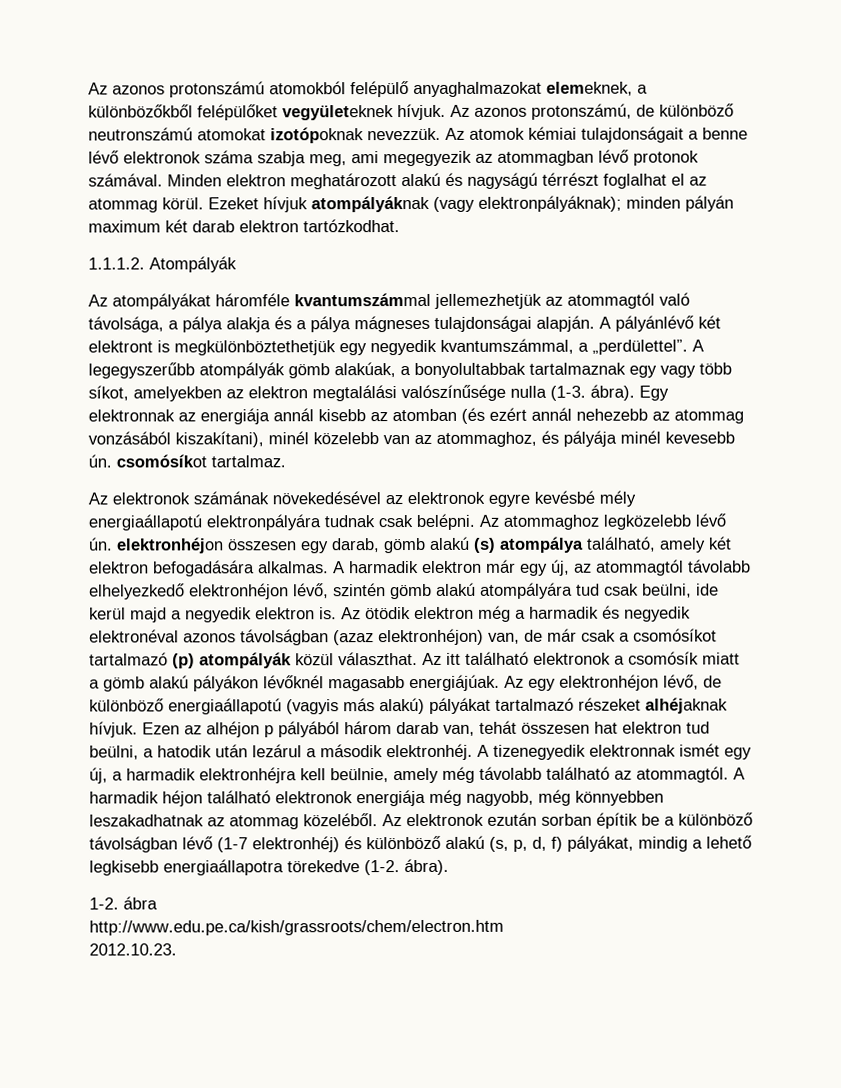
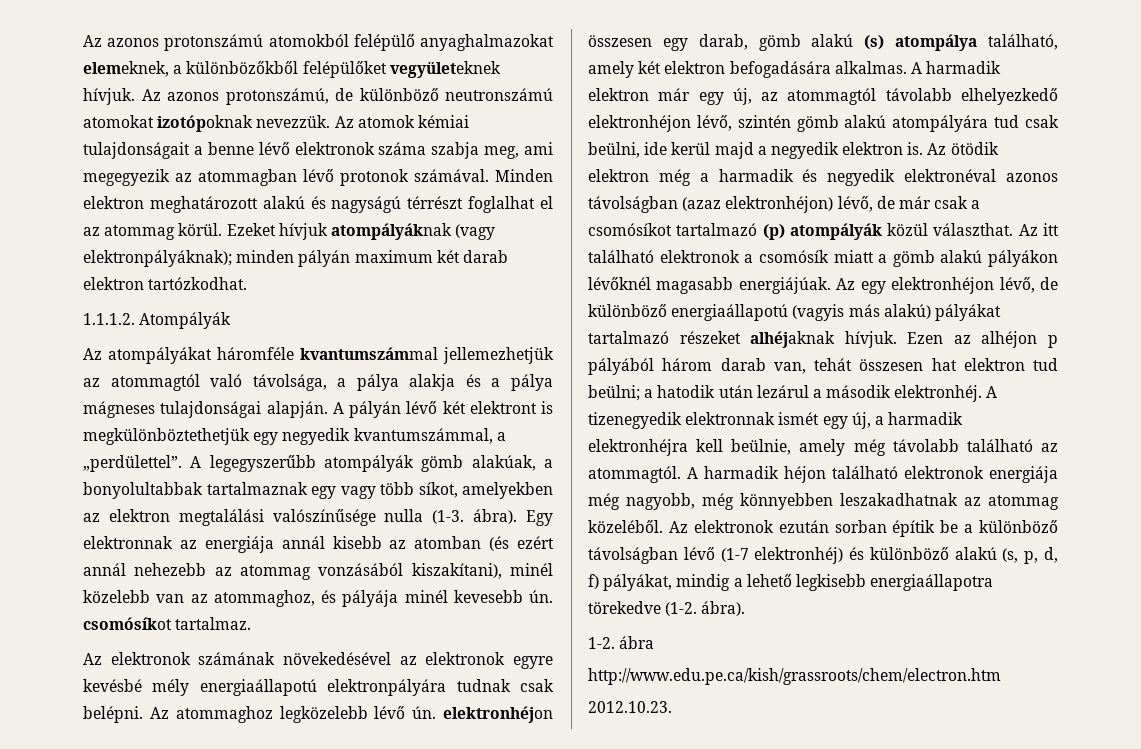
[615,315,694,332] pályánlévő -> [349,401,438,418] pályán lévő
[488,632,520,644] van, -> [837,196,873,212] lévő,
[89,745,139,760] beülni, -> [588,385,640,401] beülni;

